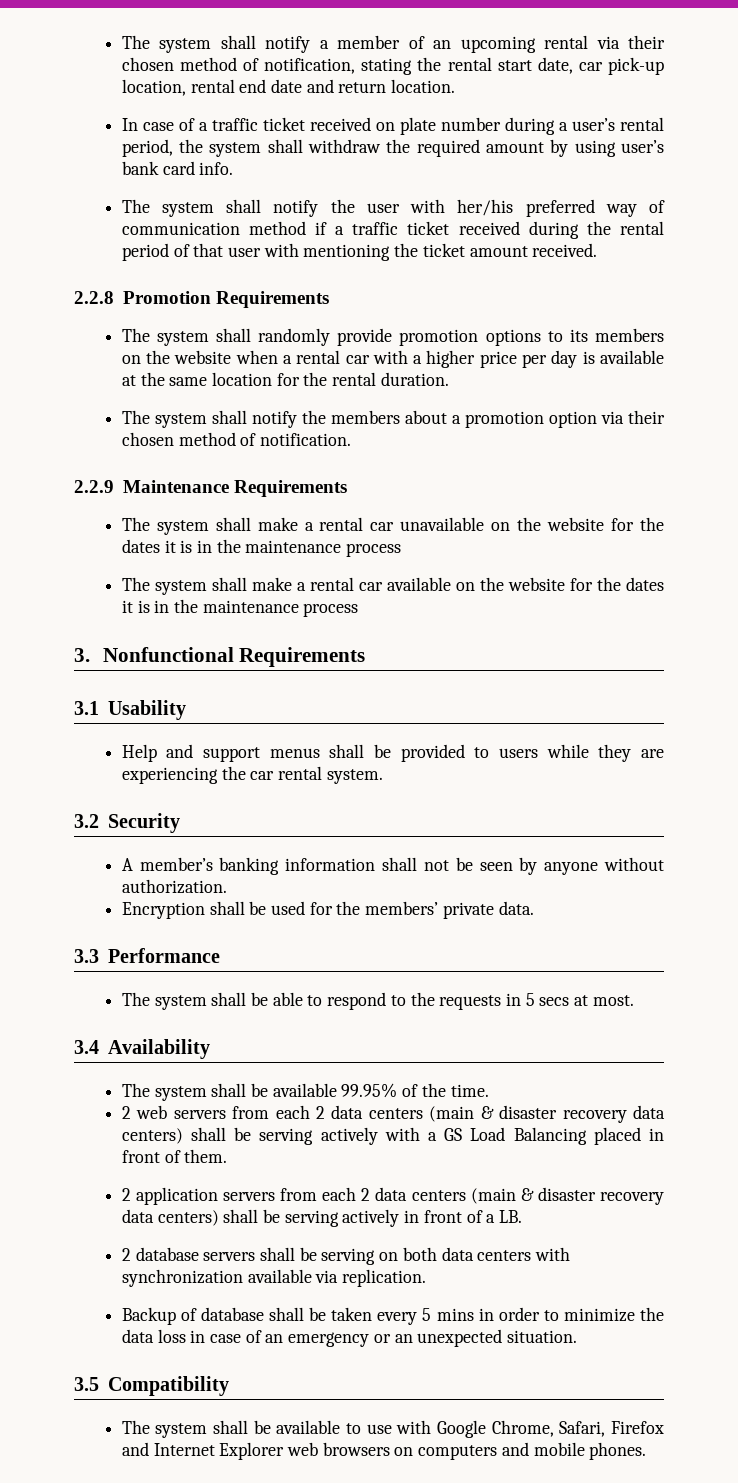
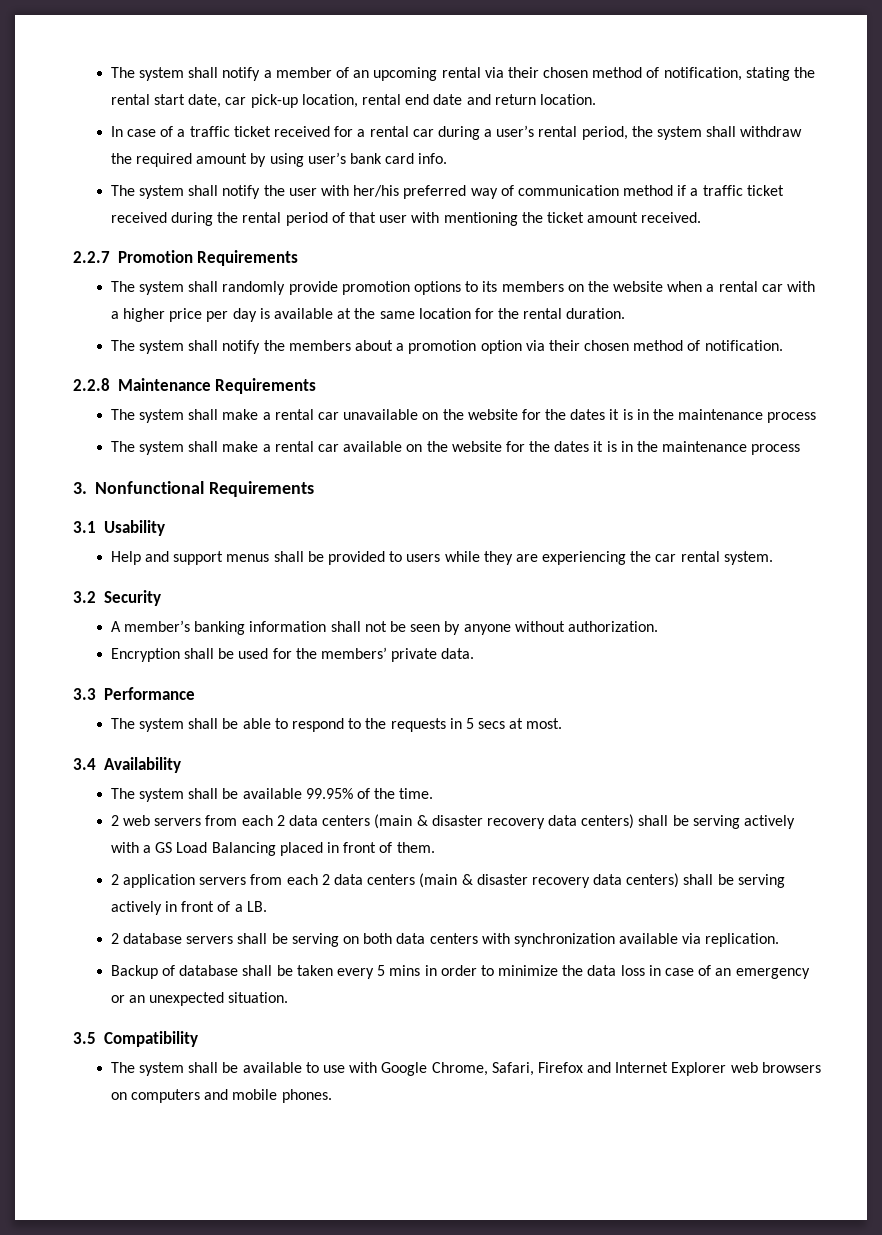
[375,117,501,135] on plate number -> [334,126,434,137] for a rental car
[74,291,114,304] 2.2.8 -> [73,251,110,263] 2.2.7
[74,480,114,493] 2.2.9 -> [73,378,110,391] 2.2.8

